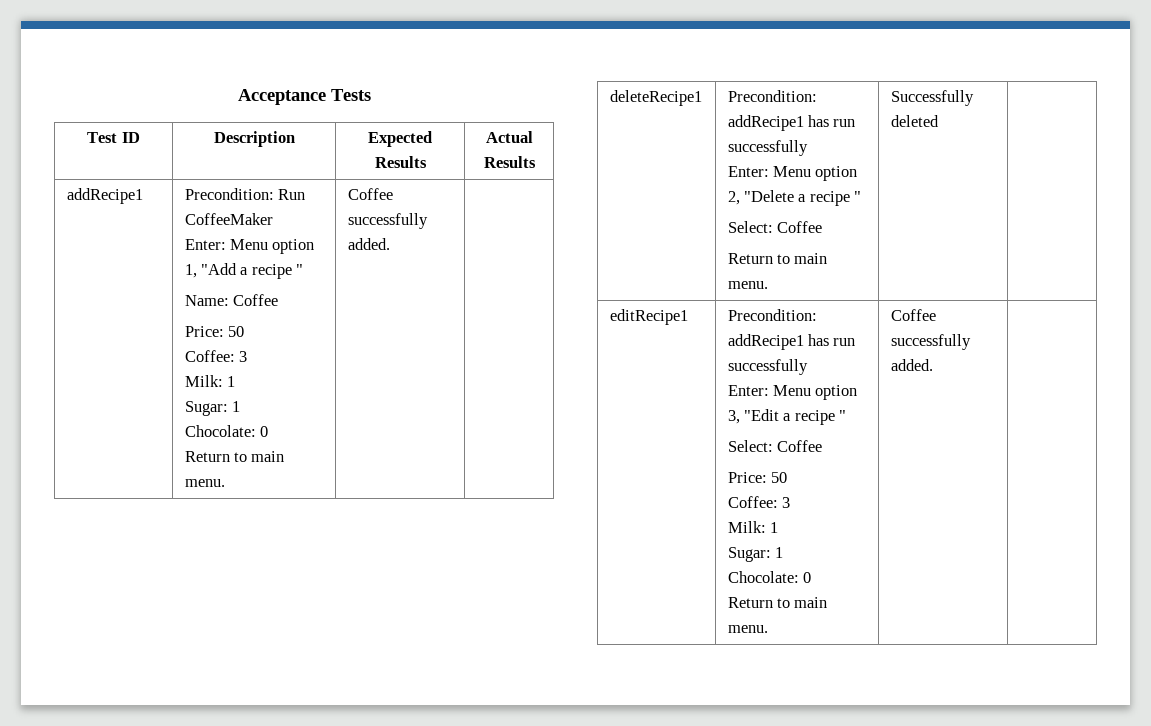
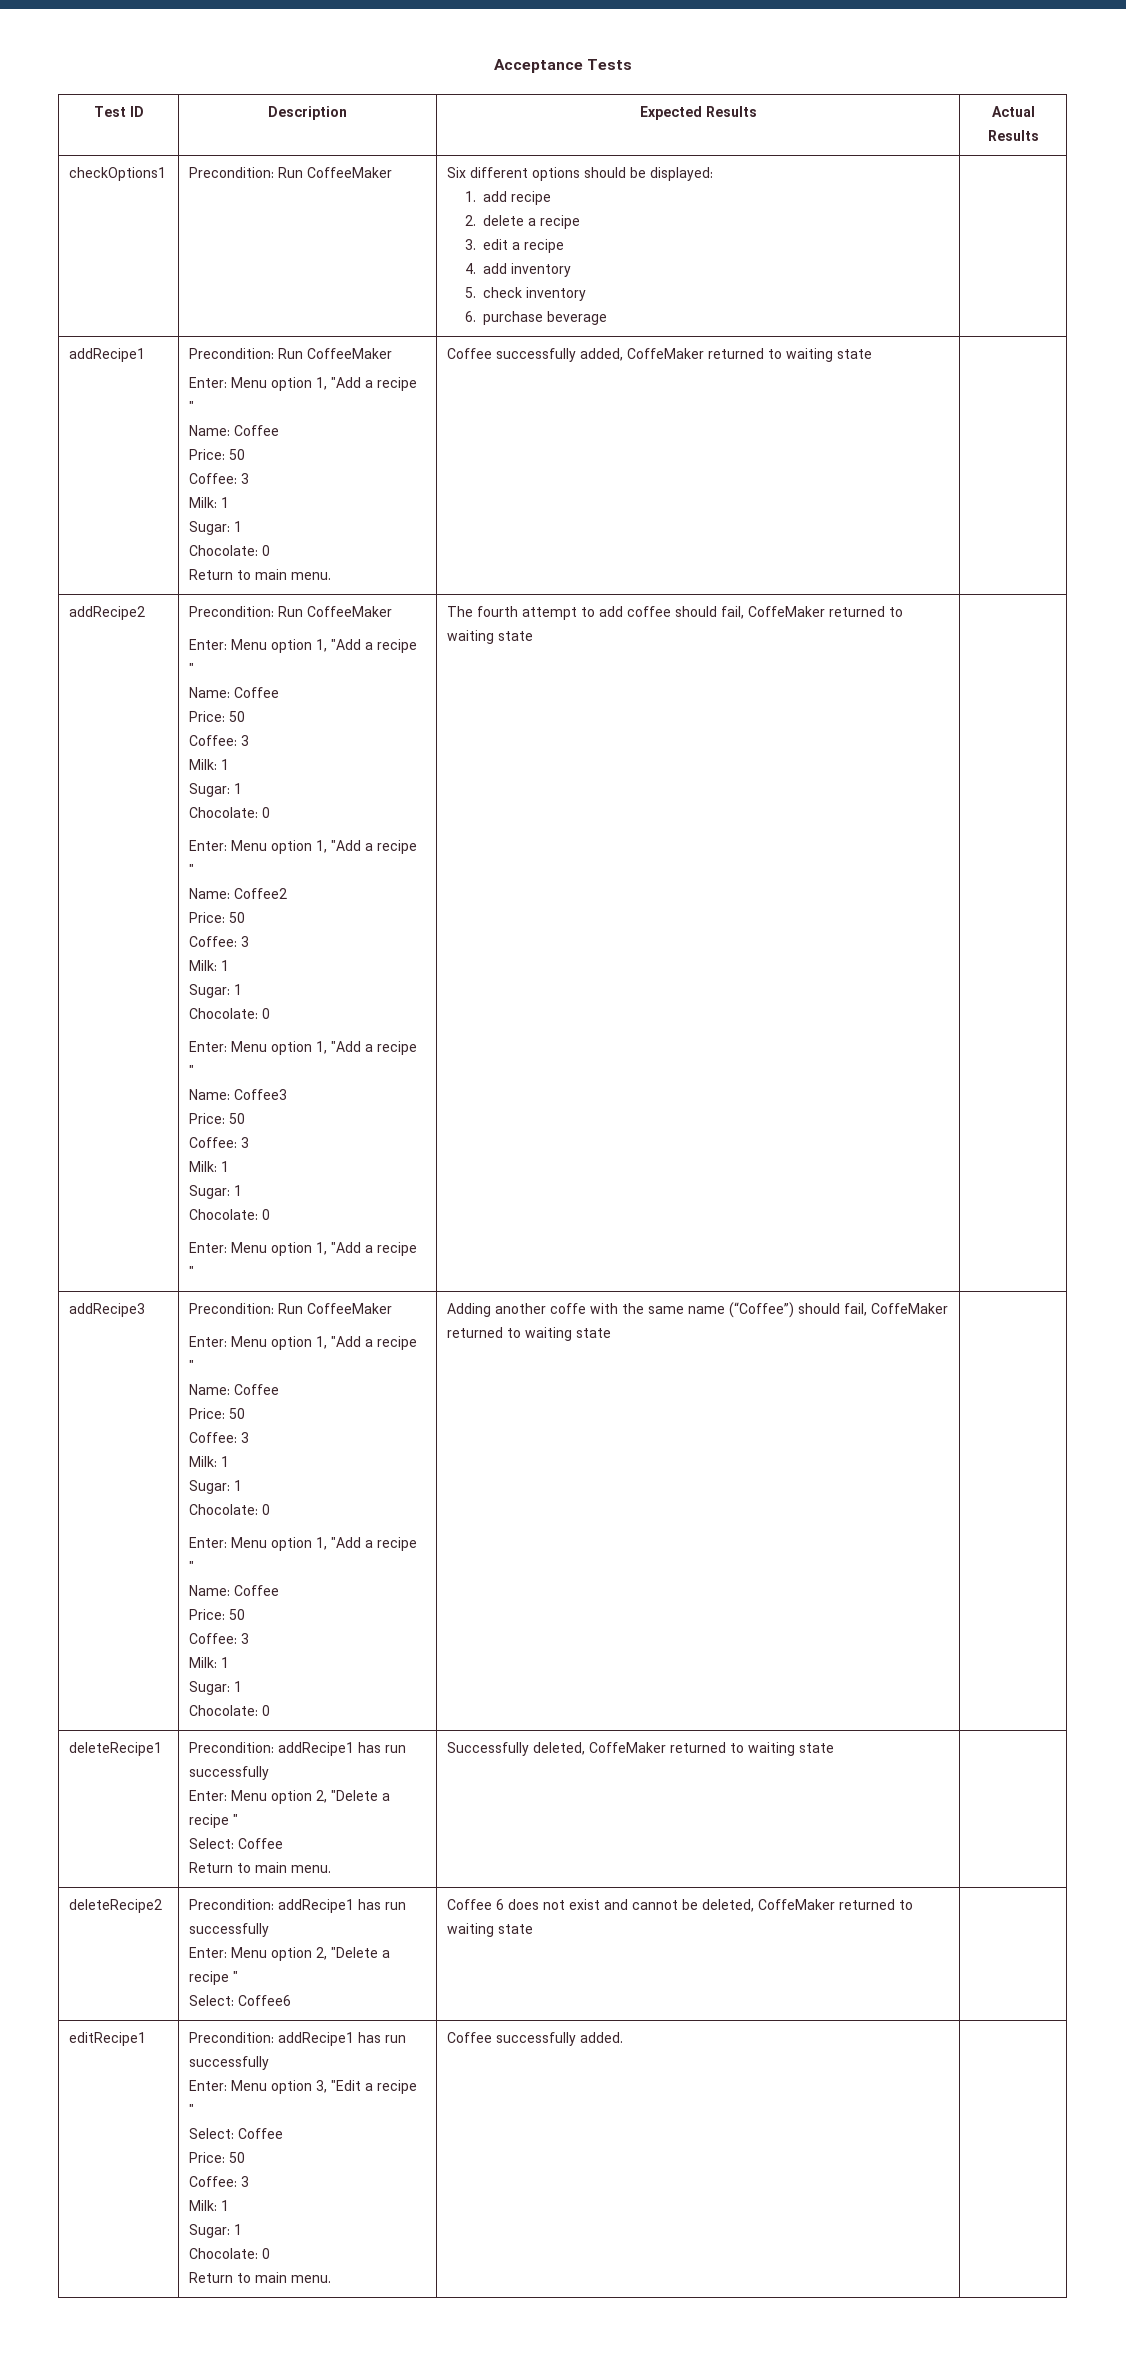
(536, 162) none -> [69,167,167,181] [189,167,393,178] [447,167,714,181] [465,191,552,205] [465,215,581,229] [465,239,565,253] [465,263,572,277] [465,287,587,301] [465,311,608,325] // checkOptions1 | Precondition: Run CoffeeMaker | Six different options should be displayed: // 1. add recipe // 2. delete a recipe // 3. edit a recipe // 4. add inventory // 5. check inventory // 6. purchase beverage |
[347,238,390,250] added. -> [580,348,873,362] [69,606,146,620] [189,606,393,617] [189,639,418,653] [189,663,195,674] [189,687,280,698] [189,711,246,722] [189,735,250,746] [189,759,230,770] [189,783,243,797] [189,807,271,818] [189,840,418,854] [189,864,195,875] [189,888,288,899] [189,912,246,923] [189,936,250,947] [189,960,230,971] [189,984,243,998] [189,1008,271,1019] [189,1041,418,1055] [189,1065,195,1076] [189,1089,288,1100] [189,1113,246,1124] [189,1137,250,1148] [189,1161,230,1172] [189,1185,243,1199] [189,1209,271,1220] [189,1242,418,1256] [189,1266,195,1277] [447,606,904,620] [447,630,534,644] [69,1303,146,1317] [189,1303,393,1314] [189,1336,418,1350] [189,1360,195,1371] [189,1384,280,1395] [189,1408,246,1419] [189,1432,250,1443] [189,1456,230,1467] [189,1480,243,1494] [189,1504,271,1515] [189,1537,418,1551] [189,1561,195,1572] [189,1585,280,1596] [189,1609,246,1620] [189,1633,250,1644] [189,1657,230,1668] [189,1681,243,1695] [189,1705,271,1716] [447,1302,949,1318] [447,1327,612,1341] added, CoffeMaker returned to waiting state | // addRecipe2 | Precondition: Run CoffeeMaker // Enter: Menu option 1, "Add a recipe " // Name: Coffee // Price: 50 // Coffee: 3 // Milk: 1 // Sugar: 1 // Chocolate: 0 // Enter: Menu option 1, "Add a recipe " // Name: Coffee2 // Price: 50 // Coffee: 3 // Milk: 1 // Sugar: 1 // Chocolate: 0 // Enter: Menu option 1, "Add a recipe " // Name: Coffee3 // Price: 50 // Coffee: 3 // Milk: 1 // Sugar: 1 // Chocolate: 0 // Enter: Menu option 1, "Add a recipe " | The fourth attempt to add coffee should fail, CoffeMaker returned to waiting state | // addRecipe3 | Precondition: Run CoffeeMaker // Enter: Menu option 1, "Add a recipe " // Name: Coffee // Price: 50 // Coffee: 3 // Milk: 1 // Sugar: 1 // Chocolate: 0 // Enter: Menu option 1, "Add a recipe " // Name: Coffee // Price: 50 // Coffee: 3 // Milk: 1 // Sugar: 1 // Chocolate: 0 | Adding another coffe with the same name (“Coffee”) should fail, CoffeMaker returned to waiting state
[890,115,939,127] deleted -> [533,1742,835,1756] [69,1899,163,1913] [189,1899,407,1913] [189,1923,270,1937] [189,1947,391,1961] [189,1971,239,1985] [189,1995,292,2006] [447,1899,914,1912] [447,1923,534,1937] deleted, CoffeMaker returned to waiting state | // deleteRecipe2 | Precondition: addRecipe1 has run successfully // Enter: Menu option 2, "Delete a recipe " // Select: Coffee6 | Coffee 6 does not exist and cannot be deleted, CoffeMaker returned to waiting state

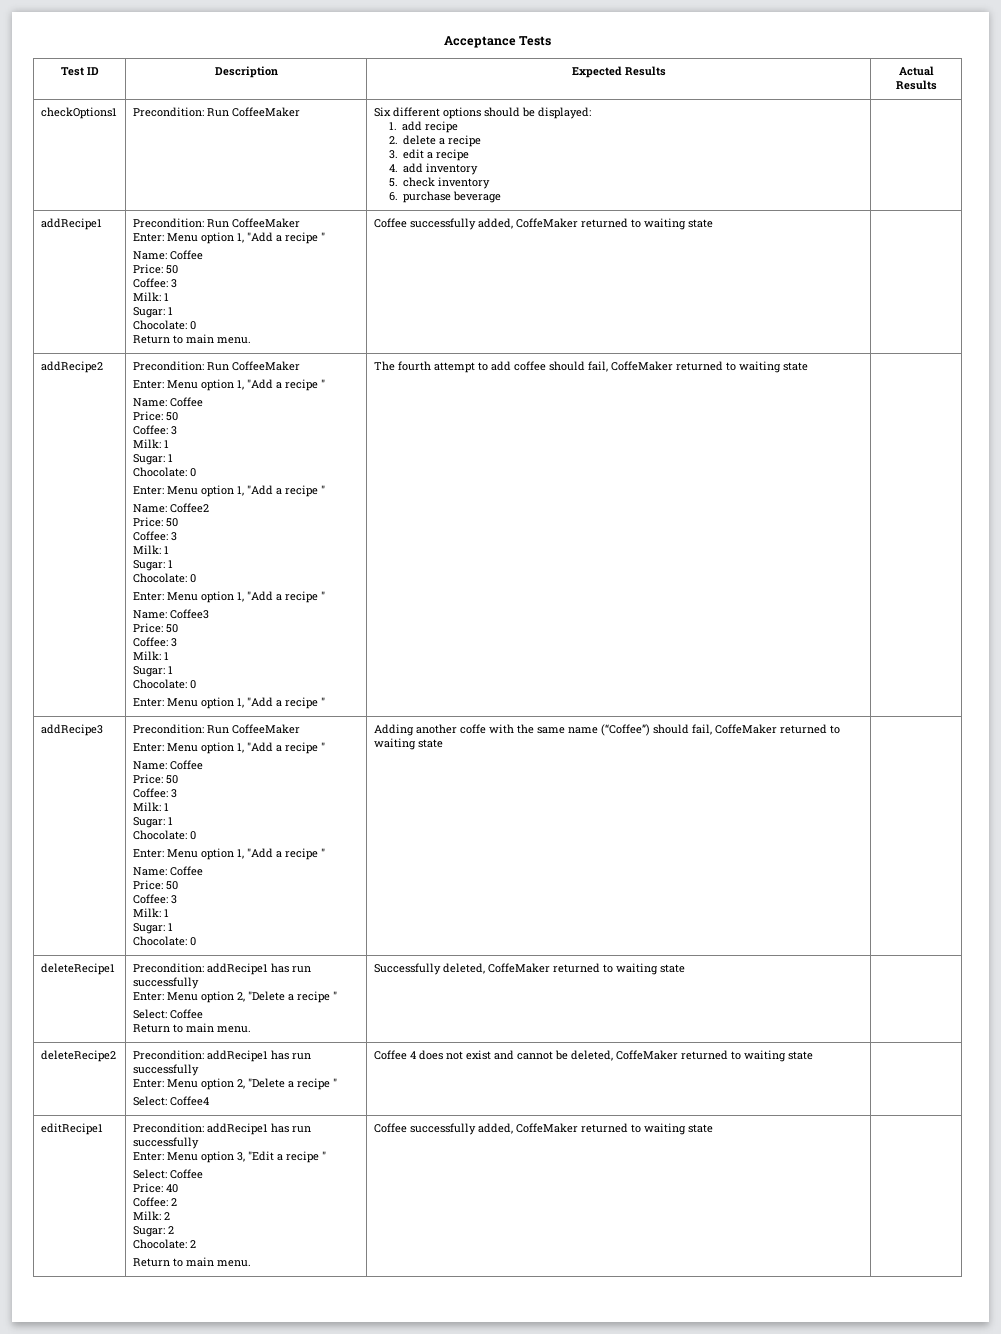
[238,1995,292,2006] [447,1899,505,1910] Coffee6 | Coffee 6 -> [169,1096,209,1106] [373,1050,416,1060] Coffee4 | Coffee 4
[229,2152,246,2163] [189,2176,250,2187] [189,2200,230,2211] [189,2224,243,2238] [189,2248,271,2259] [189,2272,332,2283] [447,2032,624,2046] 50 // Coffee: 3 // Milk: 1 // Sugar: 1 // Chocolate: 0 // Return to main menu. | Coffee successfully added. -> [165,1184,178,1193] [132,1197,177,1207] [132,1211,170,1220] [132,1226,174,1237] [132,1239,196,1249] [132,1257,251,1267] [373,1123,713,1135] 40 // Coffee: 2 // Milk: 2 // Sugar: 2 // Chocolate: 2 // Return to main menu. | Coffee successfully added, CoffeMaker returned to waiting state

